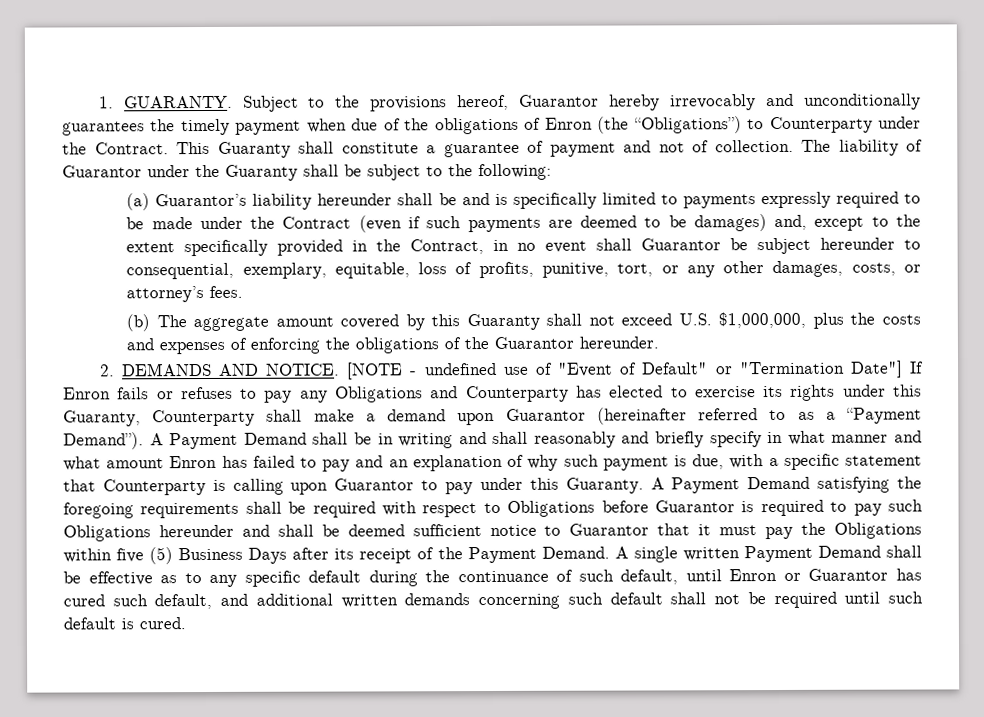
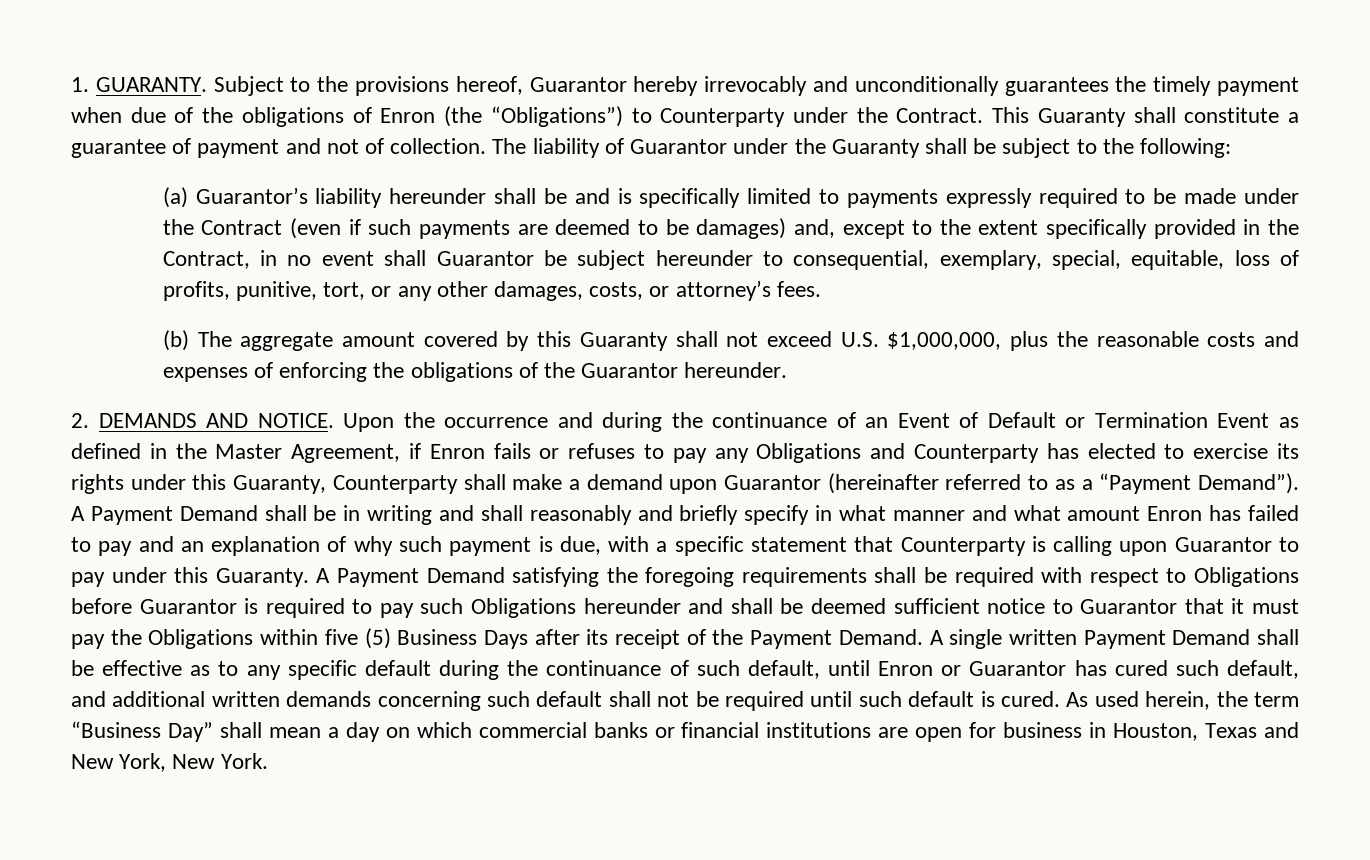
(327, 270) none -> [1051,250,1121,270] special,
(876, 318) none -> [1096,331,1199,347] reasonable
[347,360,924,380] [NOTE - undefined use of "Event of Default" or "Termination Date"] If -> [343,412,1299,432] [71,443,422,463] Upon the occurrence and during the continuance of an Event of Default or Termination Event as defined in the Master Agreement, if
(186, 623) none -> [1066,691,1299,710] [71,721,1300,742] [71,753,268,772] As used herein, the term “Business Day” shall mean a day on which commercial banks or financial institutions are open for business in Houston, Texas and New York, New York.

